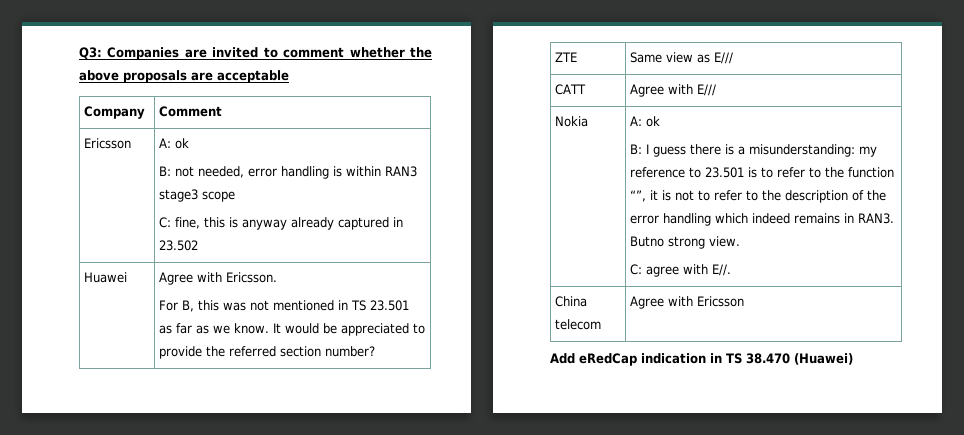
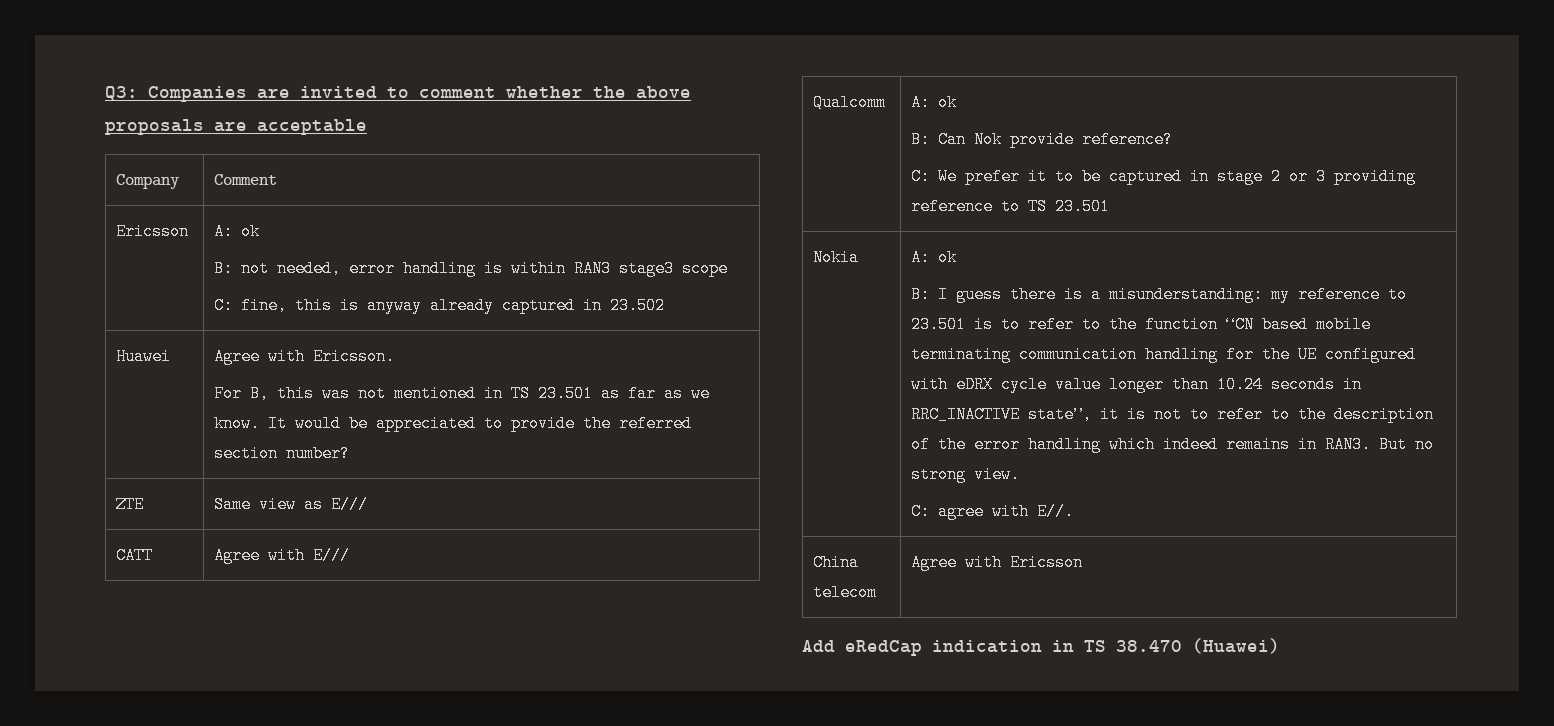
(717, 90) none -> [812,94,886,111] [910,94,957,111] [910,131,1173,148] [910,168,1416,185] [910,198,1110,215] // Qualcomm | A: ok // B: Can Nok provide reference? // C: We prefer it to be captured in stage 2 or 3 providing reference to TS 23.501
[630,190,647,202] “”, -> [1225,316,1371,333] [910,346,1416,363] [910,376,1362,393] [910,406,1092,423] “CN based mobile terminating communication handling for the UE configured with eDRX cycle value longer than 10.24 seconds in RRC_INACTIVE state”,
[630,236,665,247] Butno -> [1378,436,1434,453] But no

